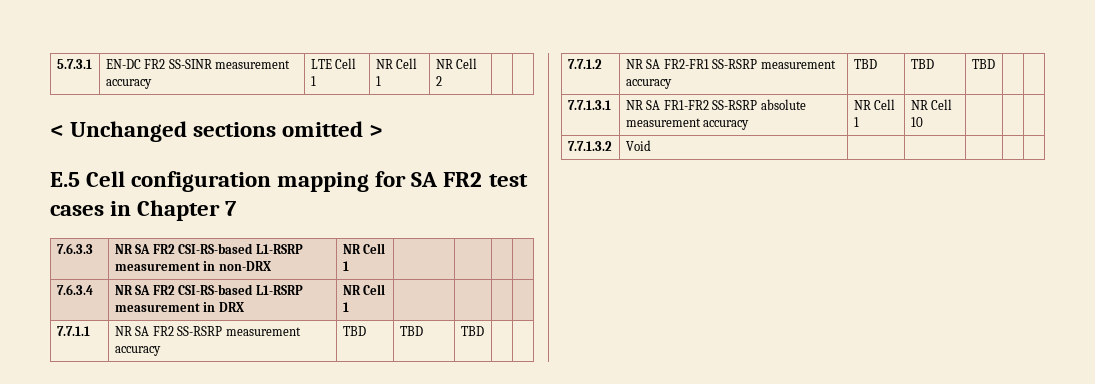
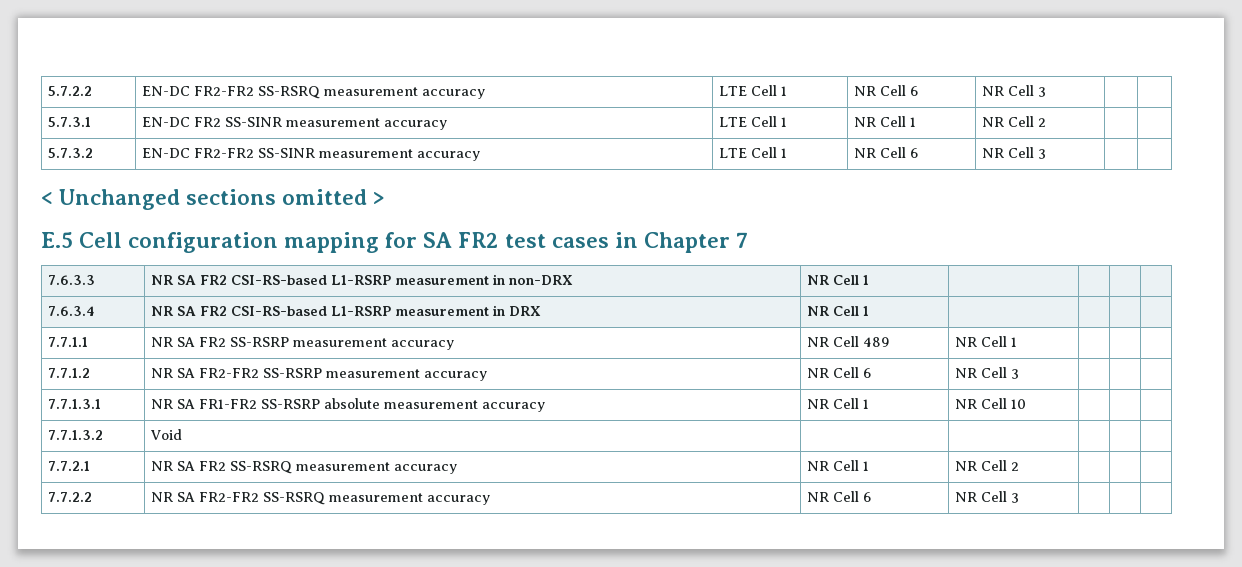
(56, 64) none -> [47,86,92,96] [141,86,485,99] [718,85,787,96] [853,85,918,96] [981,85,1046,97] 5.7.2.2 | EN-DC FR2-FR2 SS-RSRQ measurement accuracy | LTE Cell 1 | NR Cell 6 | NR Cell 3 | | //
(442, 81) none -> [47,148,93,158] [141,148,480,161] [718,147,787,158] [853,147,918,158] [981,147,1046,159] // 5.7.3.2 | EN-DC FR2-FR2 SS-SINR measurement accuracy | LTE Cell 1 | NR Cell 6 | NR Cell 3 | |
[342,326,366,336] [399,326,423,336] [460,326,484,336] TBD | TBD | TBD -> [806,336,890,347] [954,336,1017,347] NR Cell 489 | NR Cell 1 |
[663,59,836,69] [625,79,672,89] [853,59,877,69] [910,59,934,69] [971,59,995,69] FR2-FR1 SS-RSRP measurement accuracy | TBD | TBD | TBD -> [198,368,487,381] [806,367,871,378] [954,367,1019,379] FR2-FR2 SS-RSRP measurement accuracy | NR Cell 6 | NR Cell 3 |
(651, 145) none -> [47,461,90,471] [150,461,457,474] [806,460,869,471] [954,460,1019,471] [47,492,92,502] [150,492,490,505] [806,491,871,502] [954,491,1019,503] // 7.7.2.1 | NR SA FR2 SS-RSRQ measurement accuracy | NR Cell 1 | NR Cell 2 | | | // 7.7.2.2 | NR SA FR2-FR2 SS-RSRQ measurement accuracy | NR Cell 6 | NR Cell 3 | | |

